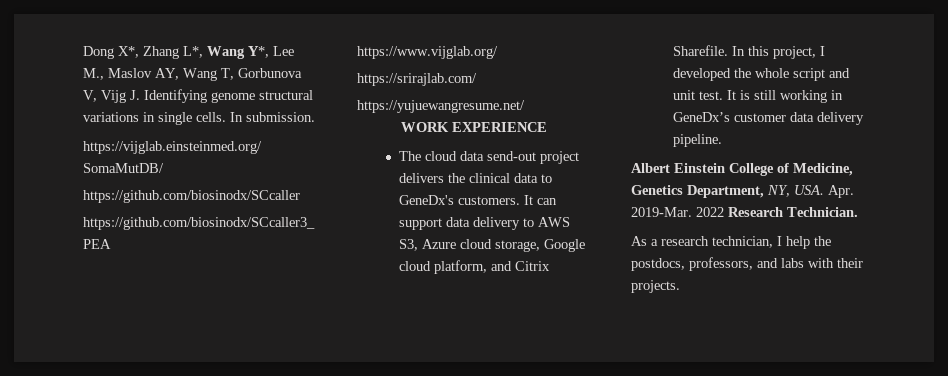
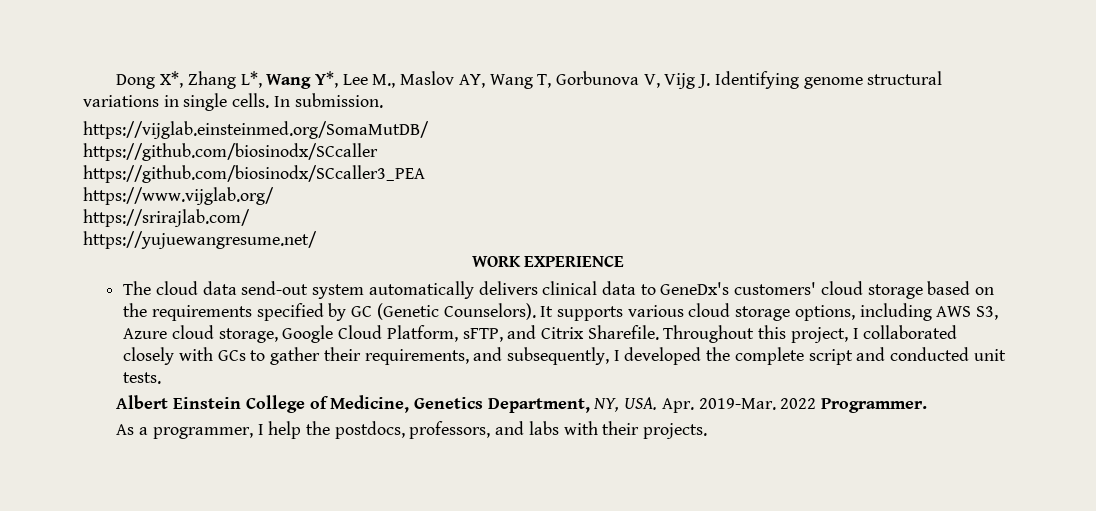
[539,151,579,164] [398,173,465,183] project delivers the -> [312,281,538,299] system automatically delivers
[457,195,557,205] [398,217,534,230] customers. It can support data delivery to -> [734,281,995,299] [123,303,932,321] customers' cloud storage based on the requirements specified by GC (Genetic Counselors). It supports various cloud storage options, including
[398,260,487,274] cloud platform, -> [338,325,503,342] Cloud Platform, sFTP,
[731,46,745,56] In -> [663,325,755,343] Throughout
(825, 51) none -> [863,325,958,339] [123,347,620,365] collaborated closely with GCs to gather their requirements, and subsequently, I
[754,68,789,78] whole -> [734,347,804,365] complete
[672,90,843,103] [672,112,864,125] [672,134,722,147] unit test. It is still working in GeneDx’s customer data delivery pipeline. -> [890,347,1006,361] [123,372,162,384] conducted unit tests.
[728,207,858,217] Research Technician. -> [821,398,928,413] Programmer.
[661,236,773,248] research technician, -> [152,427,253,439] programmer,

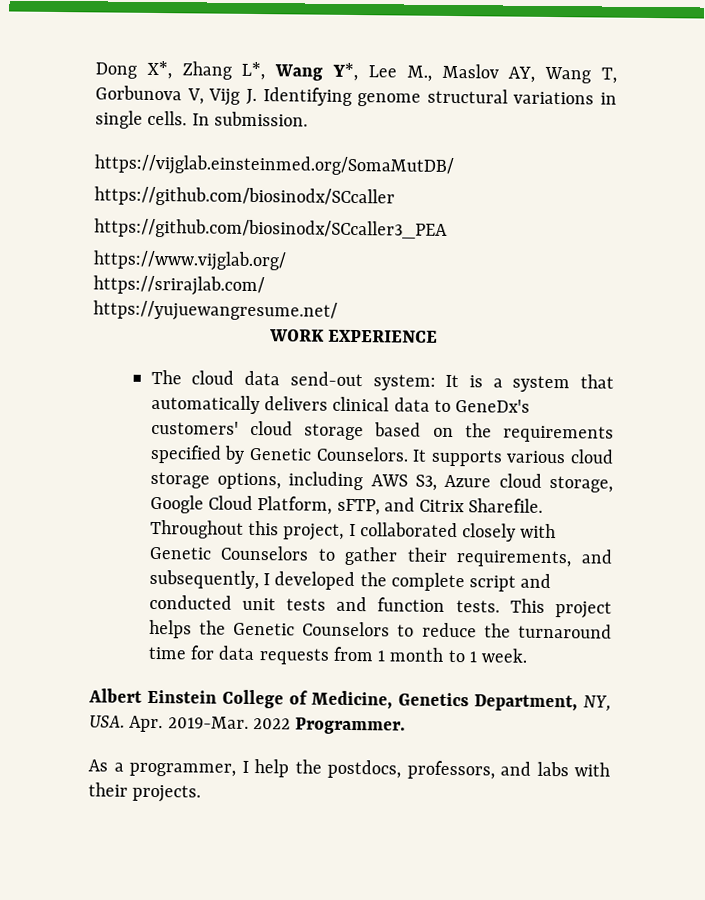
[312,284,365,299] system -> [372,374,614,393] system: It is a system that
[351,303,536,320] GC (Genetic Counselors). -> [248,446,409,462] Genetic Counselors.
[217,350,246,361] GCs -> [148,545,310,561] Genetic Counselors
[123,372,162,384] tests. -> [286,596,612,619] [148,619,612,639] [147,645,528,665] tests and function tests. This project helps the Genetic Counselors to reduce the turnaround time for data requests from 1 month to 1 week.

